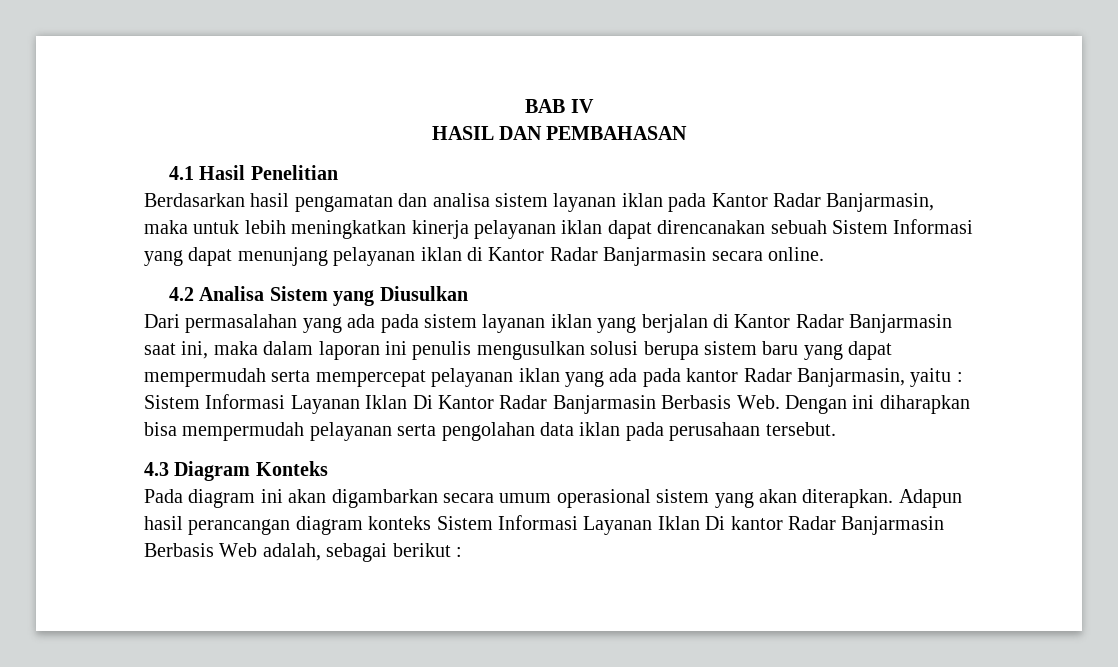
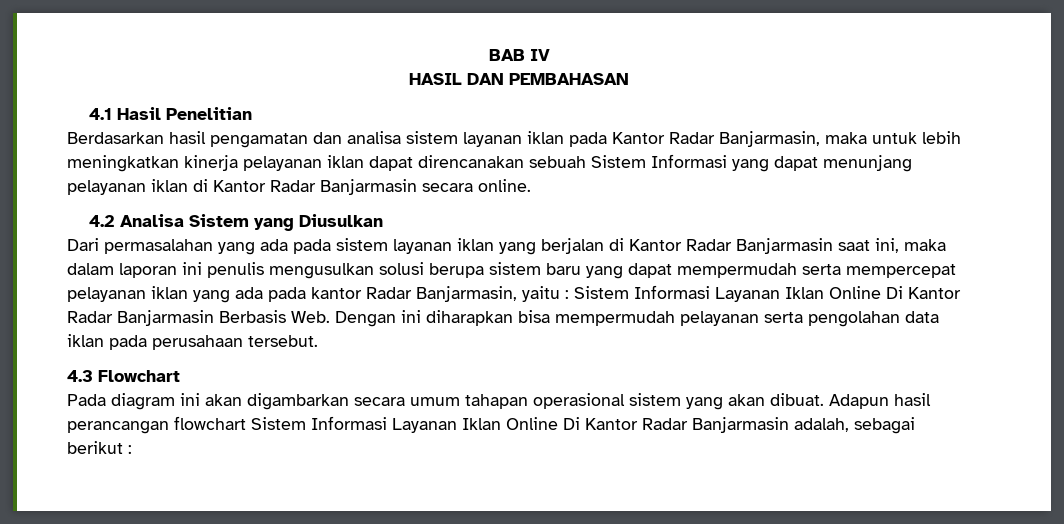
(408, 402) none -> [829,286,881,299] Online
[174,461,328,481] Diagram Konteks -> [98,370,180,382] Flowchart
(552, 498) none -> [465,394,528,409] tahapan
[802,489,894,508] diterapkan. -> [770,393,824,406] dibuat.
[295,515,945,535] [144,543,258,557] diagram konteks Sistem Informasi Layanan Iklan Di kantor Radar Banjarmasin Berbasis Web -> [174,416,789,433] flowchart Sistem Informasi Layanan Iklan Online Di Kantor Radar Banjarmasin

